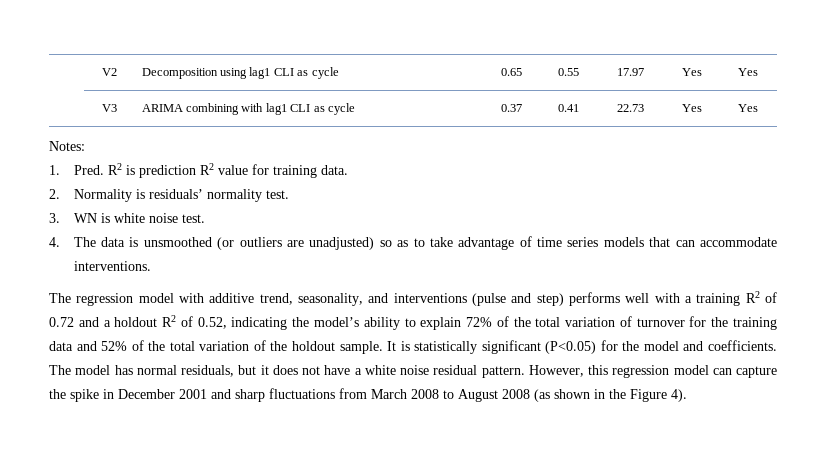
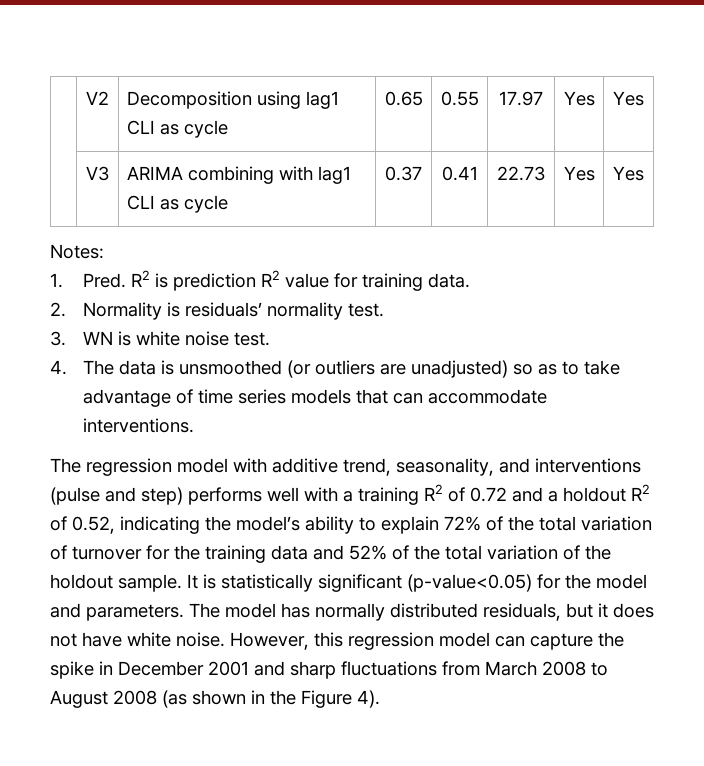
[545,341,597,354] (P<0.05) -> [407,574,532,592] (p-value<0.05)
[707,340,777,351] coefficients. -> [86,604,184,621] parameters.
[136,365,177,375] normal -> [315,603,478,621] normally distributed
[354,365,525,378] a white noise residual pattern. -> [127,632,225,647] white noise.

